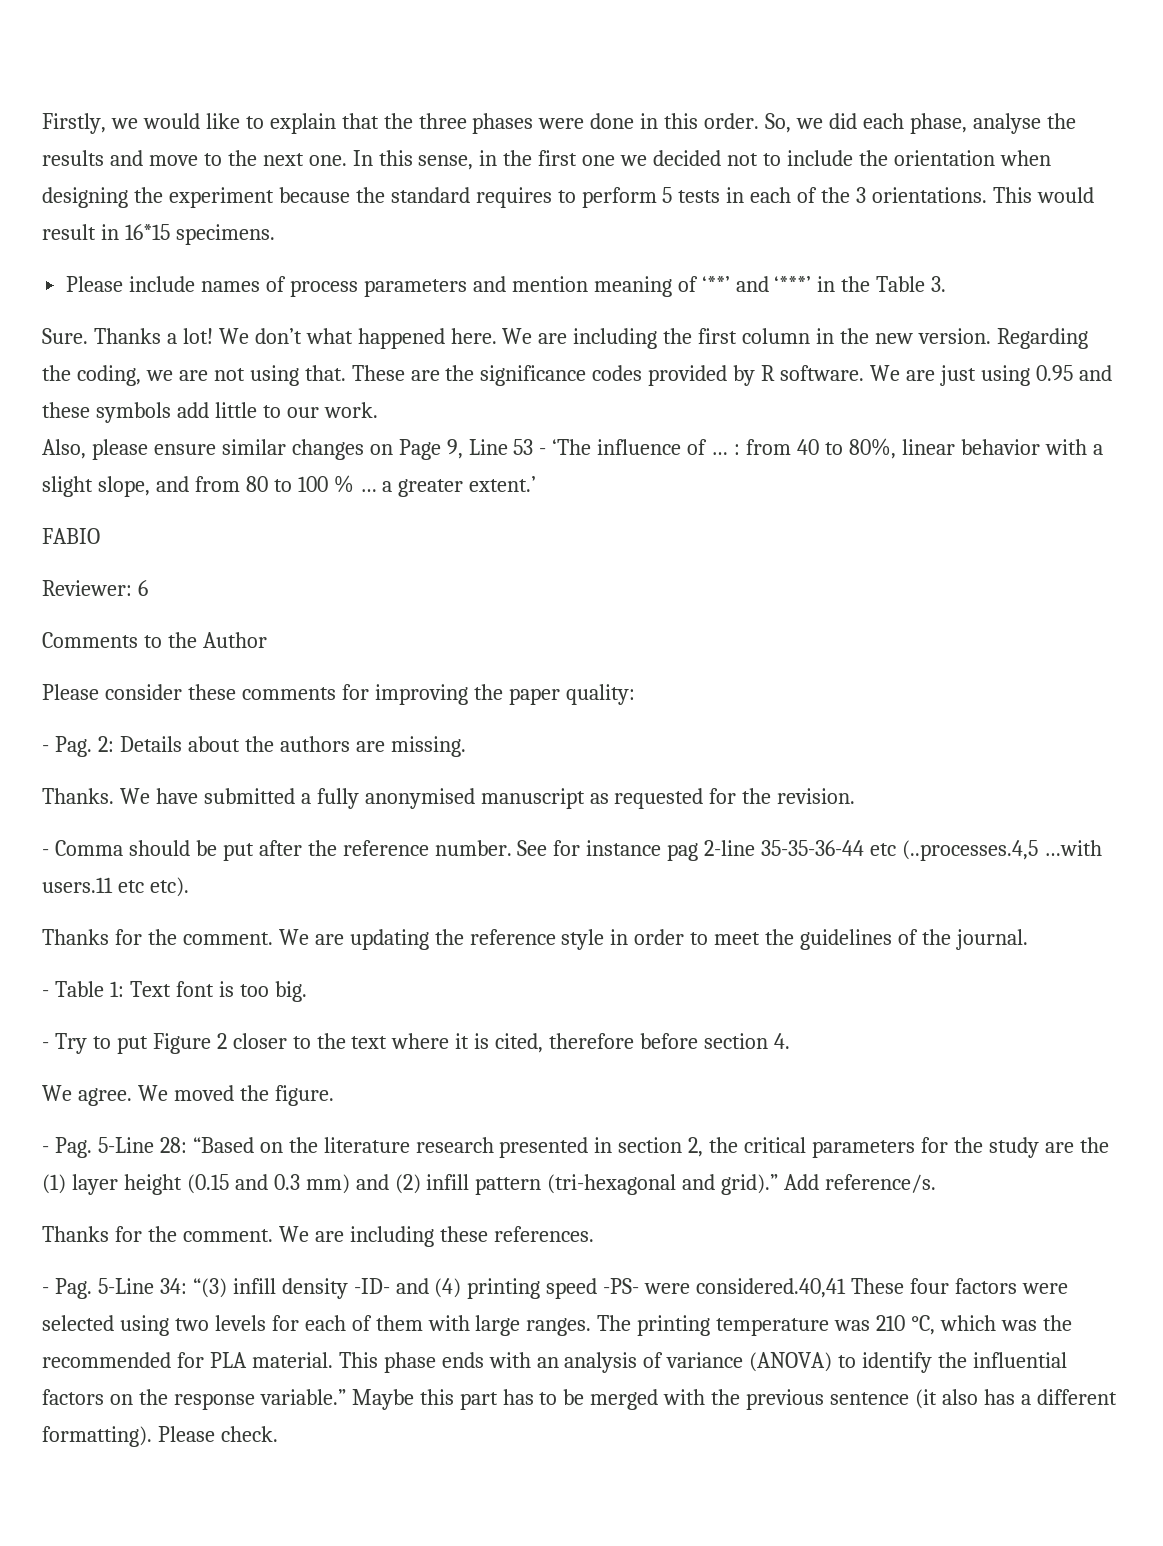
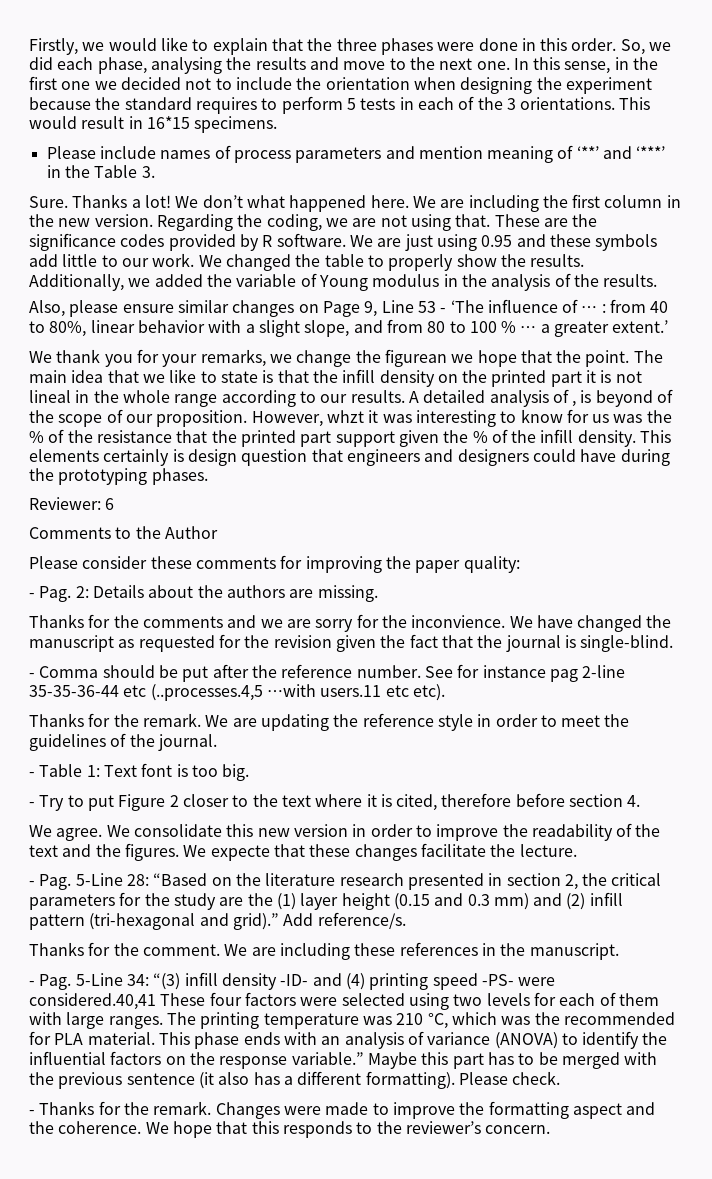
[972,113,1041,134] analyse -> [150,57,222,74] analysing
(378, 410) none -> [198,254,585,271] [29,273,658,291] We changed the table to properly show the results. Additionally, we added the variable of Young modulus in the analysis of the results.
[42,528,100,544] FABIO -> [29,349,663,367] [29,369,642,387] [29,389,674,407] [29,409,672,427] [29,429,672,447] [29,449,670,466] [29,468,208,485] We thank you for your remarks, we change the figurean we hope that the point. The main idea that we like to state is that the infill density on the printed part it is not lineal in the whole range according to our results. A detailed analysis of , is beyond of the scope of our proposition. However, whzt it was interesting to know for us was the % of the resistance that the printed part support given the % of the infill density. This elements certainly is design question that engineers and designers could have during the prototyping phases.
[42,788,475,809] Thanks. We have submitted a fully anonymised -> [29,614,672,632] Thanks for the comments and we are sorry for the inconvience. We have changed the
[777,788,856,804] revision. -> [273,634,674,652] revision given the fact that the journal is single-blind.
[182,932,273,945] comment. -> [142,713,201,727] remark.
[173,1085,334,1106] moved the figure. -> [133,823,661,841] [29,843,577,861] consolidate this new version in order to improve the readability of the text and the figures. We expecte that these changes facilitate the lecture.
[493,1226,594,1242] references. -> [399,942,619,960] references in the manuscript.
(278, 1434) none -> [29,1101,656,1119] [29,1121,551,1138] // - Thanks for the remark. Changes were made to improve the formatting aspect and the coherence. We hope that this responds to the reviewer’s concern.

